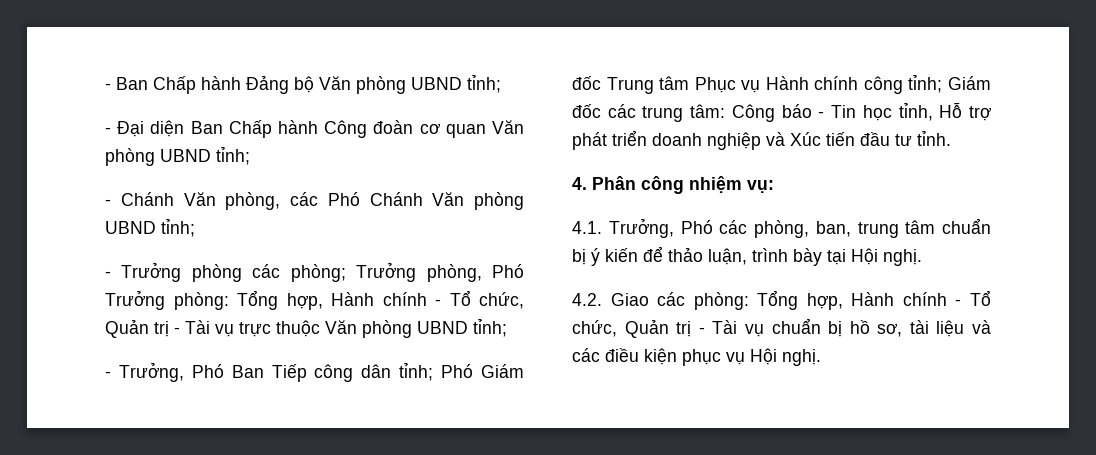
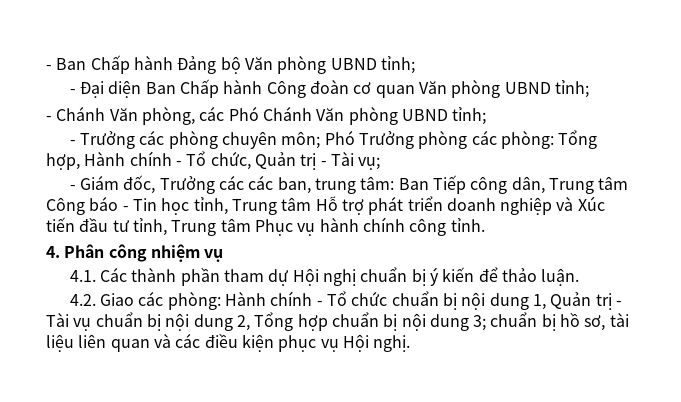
[191,262,524,282] [105,290,524,310] [105,318,507,338] [105,362,524,382] [572,74,991,94] [572,102,991,122] [572,130,951,150] [572,176,774,194] [572,218,991,238] [572,246,922,266] [572,293,649,306] phòng các phòng; Trưởng phòng, Phó Trưởng phòng: Tổng hợp, Hành chính - Tổ chức, Quản trị - Tài vụ trực thuộc Văn phòng UBND tỉnh; // - Trưởng, Phó Ban Tiếp công dân tỉnh; Phó Giám đốc Trung tâm Phục vụ Hành chính công tỉnh; Giám đốc các trung tâm: Công báo - Tin học tỉnh, Hỗ trợ phát triển doanh nghiệp và Xúc tiến đầu tư tỉnh. // 4. Phân công nhiệm vụ: // 4.1. Trưởng, Phó các phòng, ban, trung tâm chuẩn bị ý kiến để thảo luận, trình bày tại Hội nghị. // 4.2. Giao -> [139,130,468,149] các phòng chuyên môn; Phó Trưởng phòng
[744,324,764,337] vụ -> [358,157,381,170] [69,175,629,194] [46,196,605,215] [46,217,485,236] [46,244,224,262] [69,267,580,286] [69,291,622,310] [46,312,487,331] vụ; // - Giám đốc, Trưởng các các ban, trung tâm: Ban Tiếp công dân, Trung tâm Công báo - Tin học tỉnh, Trung tâm Hỗ trợ phát triển doanh nghiệp và Xúc tiến đầu tư tỉnh, Trung tâm Phục vụ hành chính công tỉnh. // 4. Phân công nhiệm vụ // 4.1. Các thành phần tham dự Hội nghị chuẩn bị ý kiến để thảo luận. // 4.2. Giao các phòng: Hành chính - Tổ chức chuẩn bị nội dung 1, Quản trị - Tài vụ chuẩn bị nội dung 2, Tổng hợp chuẩn bị nội dung 3;
(965, 328) none -> [78,334,150,352] liên quan

